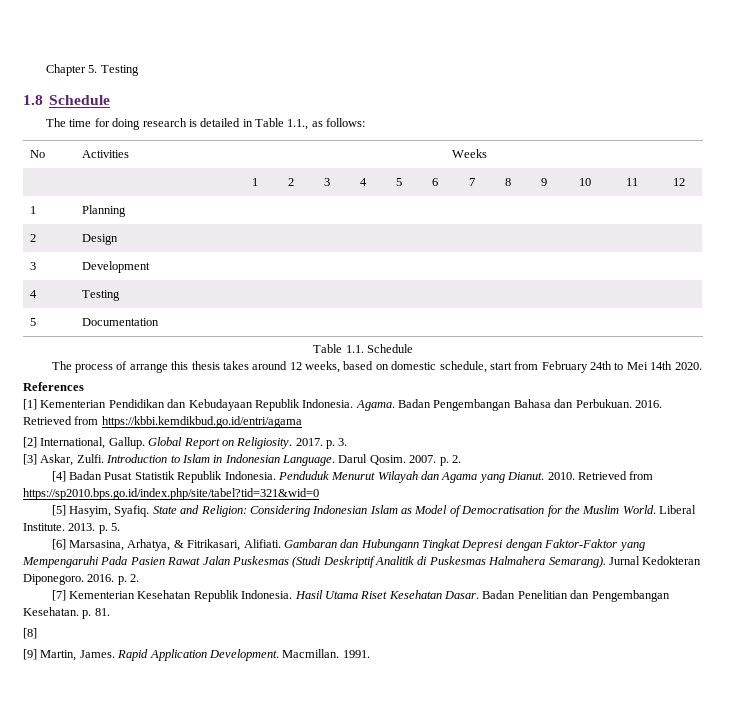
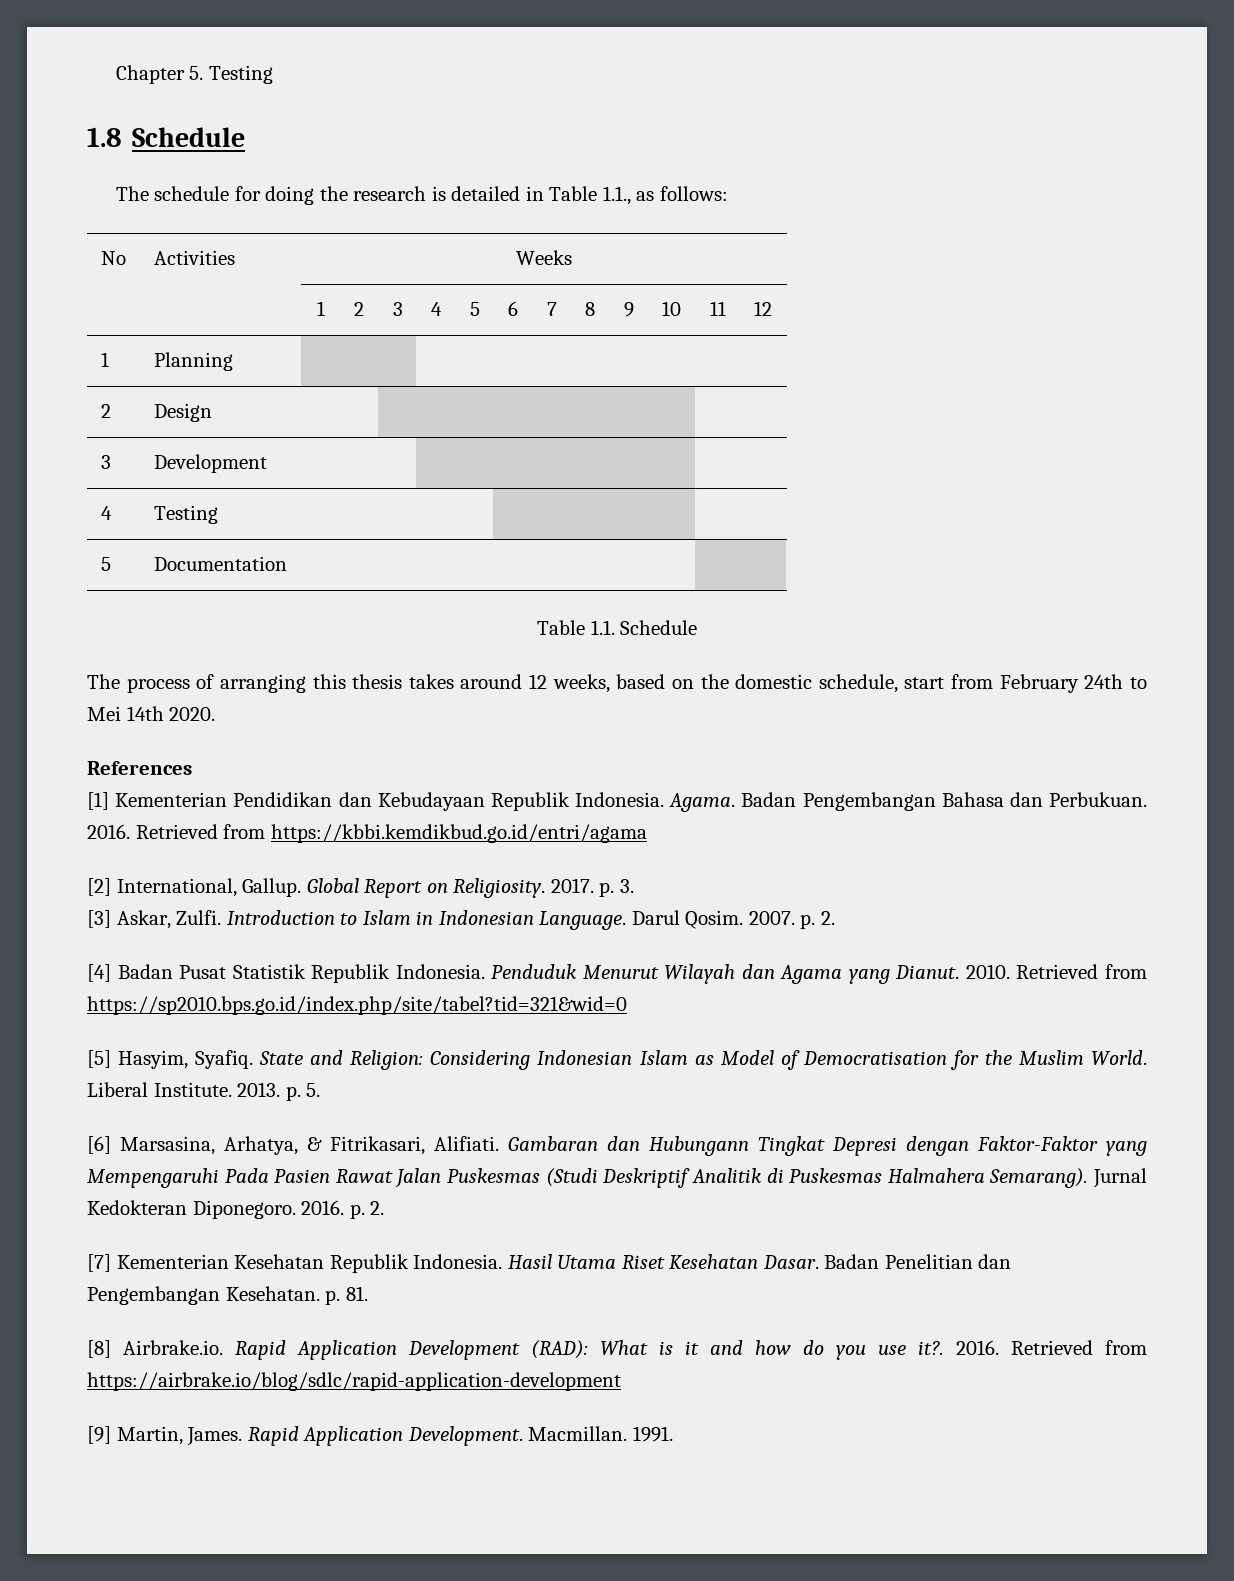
[69,119,92,127] time -> [154,186,230,201] schedule
(141, 124) none -> [319,186,348,201] the
[129,363,168,373] arrange -> [219,674,306,693] arranging
(389, 367) none -> [700,674,729,689] the
(37, 633) none -> [123,1340,1147,1360] [87,1372,621,1391] Airbrake.io. Rapid Application Development (RAD): What is it and how do you use it?. 2016. Retrieved from https://airbrake.io/blog/sdlc/rapid-application-development

